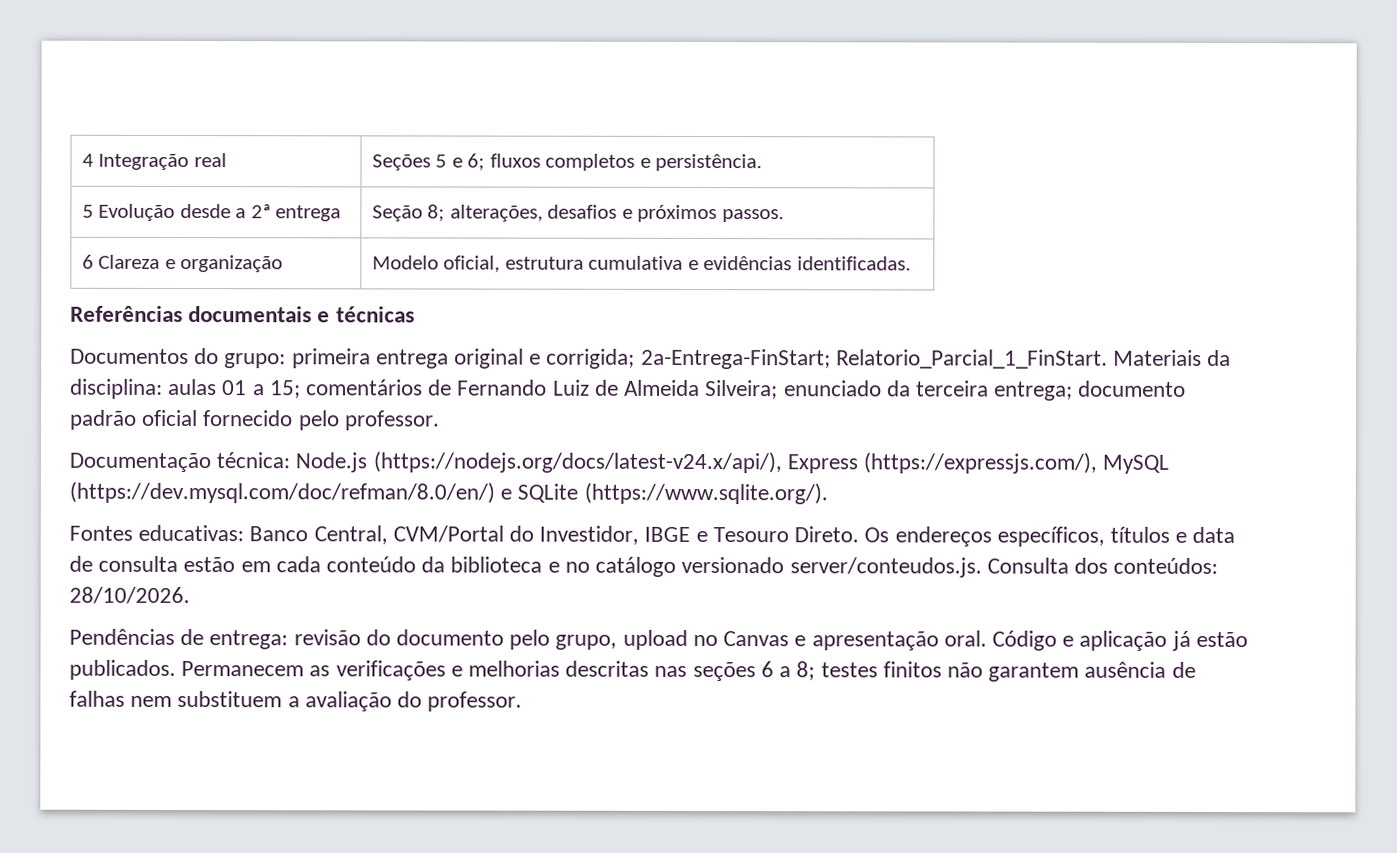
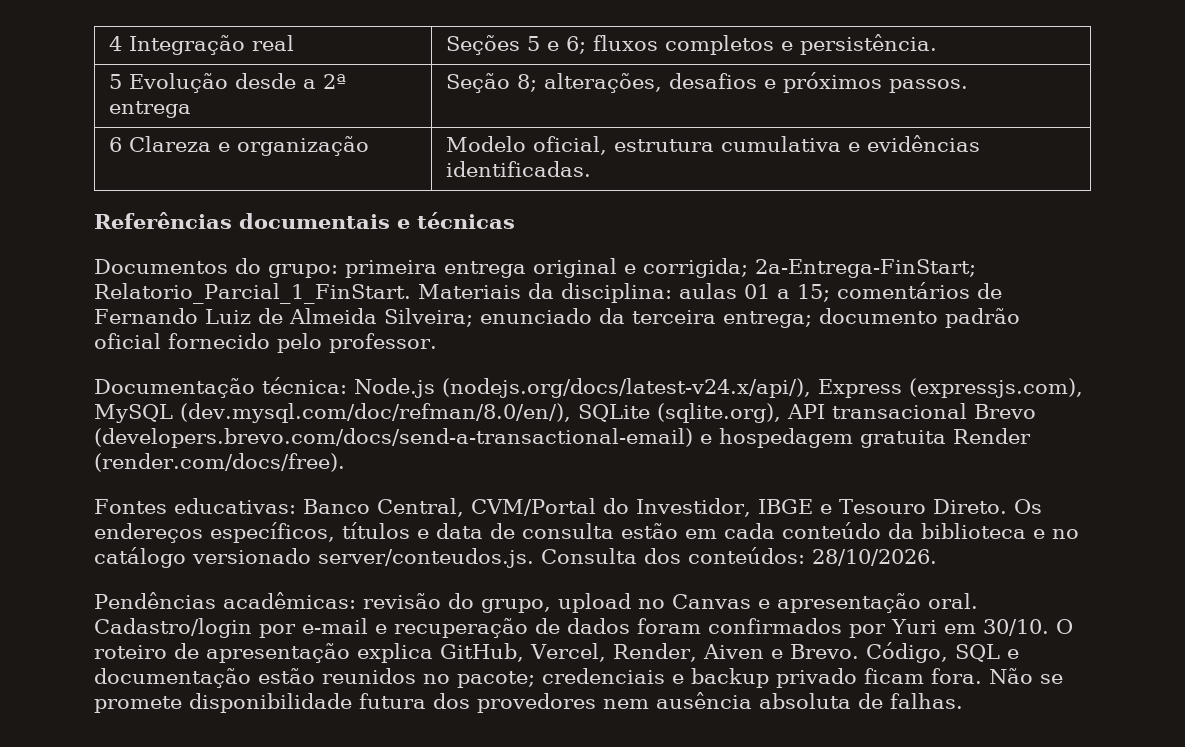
[372,451,1170,474] [69,481,828,505] (https://nodejs.org/docs/latest-v24.x/api/), Express (https://expressjs.com/), MySQL (https://dev.mysql.com/doc/refman/8.0/en/) e SQLite (https://www.sqlite.org/). -> [442,378,1083,398] [94,403,1036,423] [94,428,1031,448] [94,453,345,472] (nodejs.org/docs/latest-v24.x/api/), Express (expressjs.com), MySQL (dev.mysql.com/doc/refman/8.0/en/), SQLite (sqlite.org), API transacional Brevo (developers.brevo.com/docs/send-a-transactional-email) e hospedagem gratuita Render (render.com/docs/free).
[180,629,551,650] de entrega: revisão do documento pelo -> [222,592,474,609] acadêmicas: revisão do
[991,630,1248,651] [69,659,1196,682] [69,690,523,712] Código e aplicação já estão publicados. Permanecem as verificações e melhorias descritas nas seções 6 a 8; testes finitos não garantem ausência de falhas nem substituem a avaliação do professor. -> [94,618,1073,638] [94,642,1019,663] [94,668,1063,688] [94,692,963,713] Cadastro/login por e-mail e recuperação de dados foram confirmados por Yuri em 30/10. O roteiro de apresentação explica GitHub, Vercel, Render, Aiven e Brevo. Código, SQL e documentação estão reunidos no pacote; credenciais e backup privado ficam fora. Não se promete disponibilidade futura dos provedores nem ausência absoluta de falhas.

